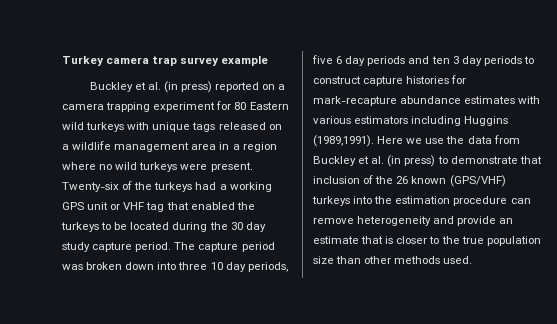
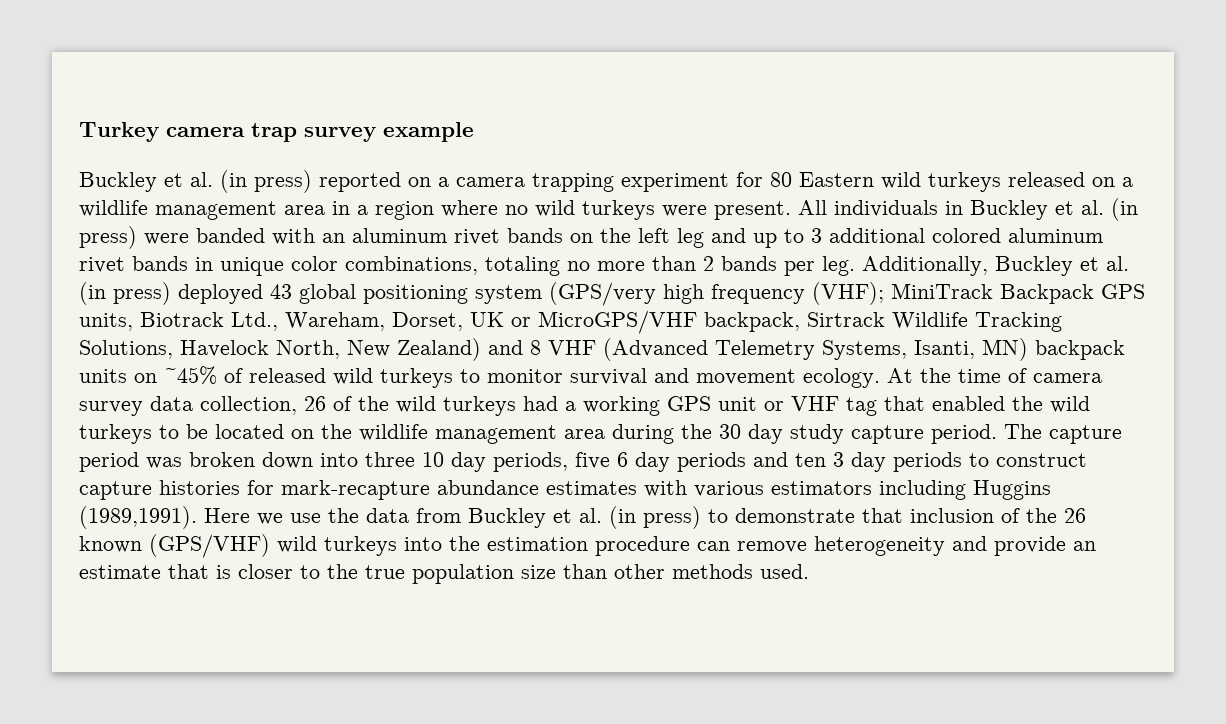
[127,122,216,132] with unique tags -> (1001, 182) none
[62,181,153,192] Twenty-six of the -> [798,198,1138,221] [79,226,1103,249] [79,256,1129,276] [79,282,1145,306] [79,310,1062,334] [79,338,1125,361] [79,366,1102,388] [79,396,436,416] All individuals in Buckley et al. (in press) were banded with an aluminum rivet bands on the left leg and up to 3 additional colored aluminum rivet bands in unique color combinations, totaling no more than 2 bands per leg. Additionally, Buckley et al. (in press) deployed 43 global positioning system (GPS/very high frequency (VHF); MiniTrack Backpack GPS units, Biotrack Ltd., Wareham, Dorset, UK or MicroGPS/VHF backpack, Sirtrack Wildlife Tracking Solutions, Havelock North, New Zealand) and 8 VHF (Advanced Telemetry Systems, Isanti, MN) backpack units on ~45% of released wild turkeys to monitor survival and movement ecology. At the time of camera survey data collection, 26 of the wild
(255, 206) none -> [1050,396,1090,413] wild
(170, 226) none -> [291,424,605,444] on the wildlife management area
(506, 181) none -> [277,536,317,553] wild

